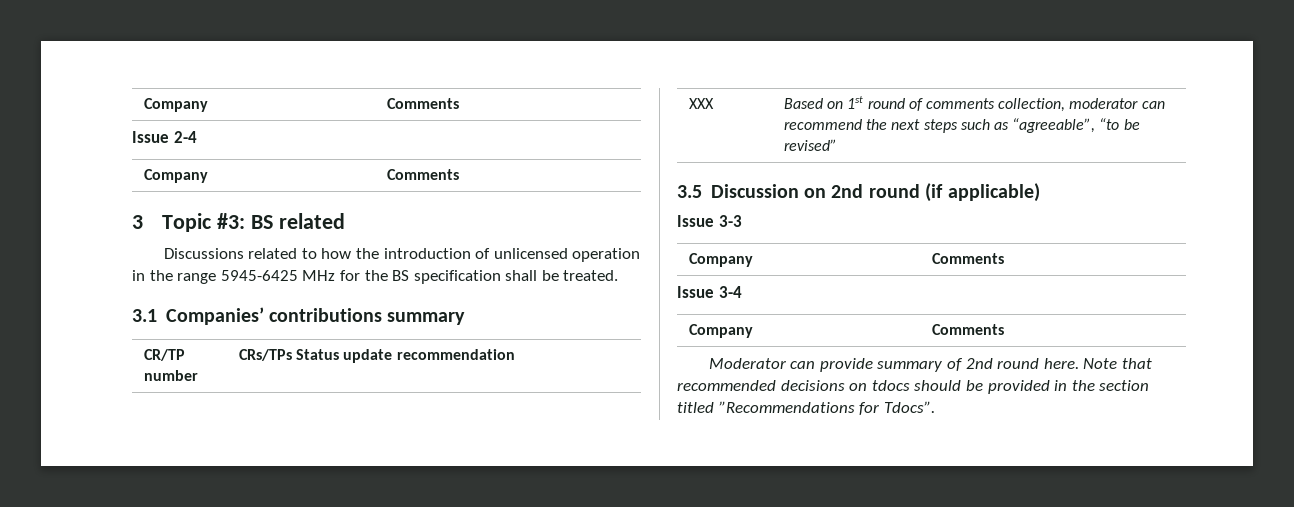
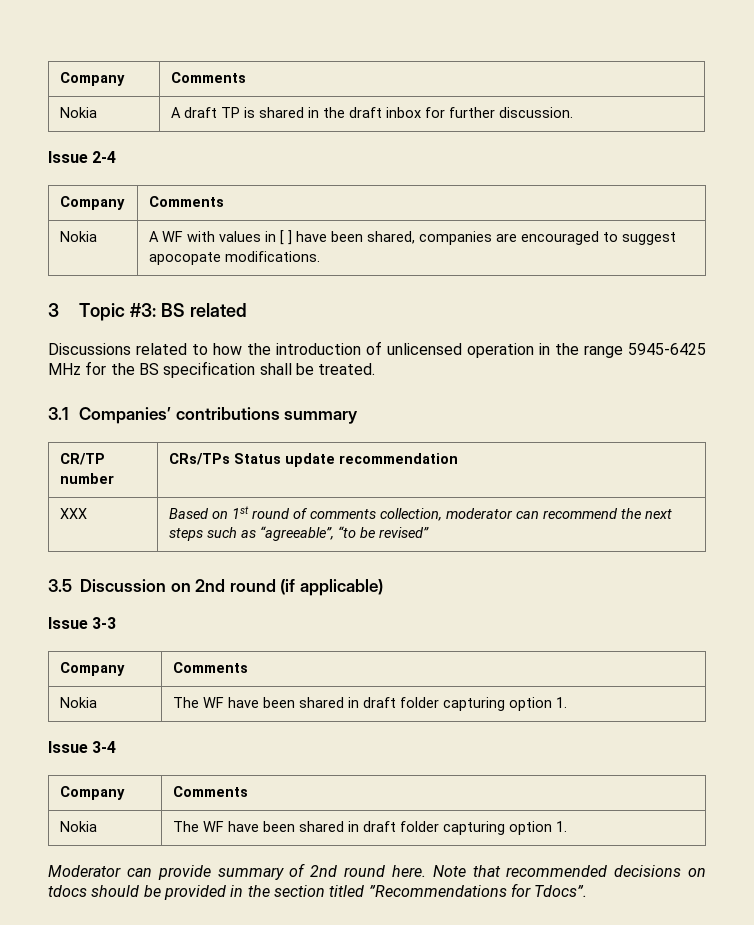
[144,98,209,112] [387,98,460,109] [132,131,197,143] [144,169,209,183] [387,169,460,180] Company | Comments // Issue 2-4 // Company | Comments -> [60,72,126,86] [171,72,247,83] [60,107,98,118] [171,107,574,118] [48,151,117,163] [60,196,126,210] [149,196,225,207] [60,231,98,242] [149,230,677,245] [149,251,321,265] Company | Comments // Nokia | A draft TP is shared in the draft inbox for further discussion. // Issue 2-4 // Company | Comments // Nokia | A WF with values in [ ] have been shared, companies are encouraged to suggest apocopate modifications.
[677,286,742,298] [689,324,754,338] [932,324,1005,335] // Issue 3-4 // Company | Comments -> [60,697,98,708] [173,697,568,711] [48,741,117,753] [60,786,126,800] [173,786,249,797] [60,821,98,832] [173,821,568,835] // Nokia | The WF have been shared in draft folder capturing option 1. // Issue 3-4 // Company | Comments // Nokia | The WF have been shared in draft folder capturing option 1.

